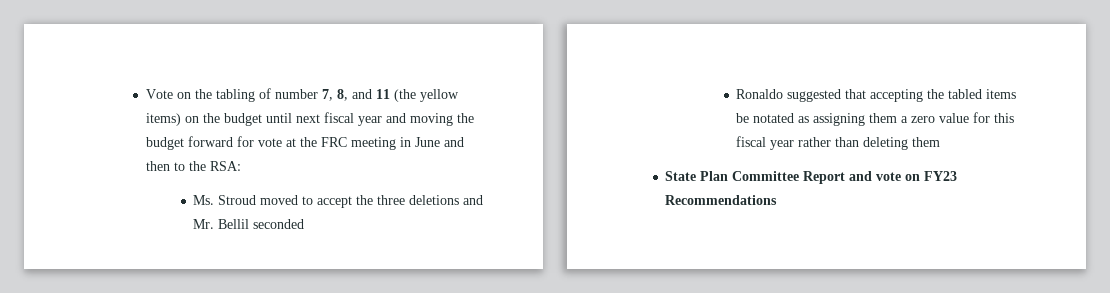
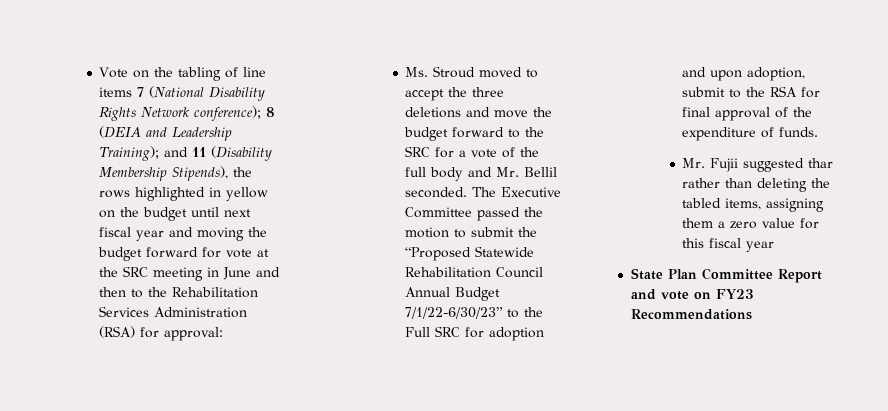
[274,89,459,102] [145,113,181,126] number 7, 8, and 11 (the yellow items) -> [243,67,267,77] [99,86,266,101] [99,106,276,121] [99,126,233,141] [99,146,273,161] [99,166,253,181] [99,187,269,201] line items 7 (National Disability Rights Network conference); 8 (DEIA and Leadership Training); and 11 (Disability Membership Stipends), the rows highlighted in yellow
[320,137,347,147] FRC -> [123,266,149,277] SRC
[209,161,241,171] RSA: -> [172,287,259,298] [99,306,248,318] [99,326,224,341] Rehabilitation Services Administration (RSA) for approval:
[193,219,305,229] [736,89,1017,102] [736,113,810,123] Mr. Bellil seconded // Ronaldo suggested that accepting the tabled items be notated as -> [494,107,553,118] [404,127,545,141] [405,146,540,158] [405,167,558,181] [405,187,562,198] [405,207,544,221] [405,227,538,238] [405,246,535,261] [405,267,544,278] [405,287,501,301] [405,307,544,319] [405,326,545,341] [682,67,806,81] [682,86,821,98] [682,107,813,121] [682,127,819,141] [682,158,834,172] [682,178,831,192] [682,198,762,210] move the budget forward to the SRC for a vote of the full body and Mr. Bellil seconded. The Executive Committee passed the motion to submit the “Proposed Statewide Rehabilitation Council Annual Budget 7/1/22-6/30/23” to the Full SRC for adoption and upon adoption, submit to the RSA for final approval of the expenditure of funds. // Mr. Fujii suggested thar rather than deleting the tabled items,
[798,137,941,150] rather than deleting them -> (775, 246) none

